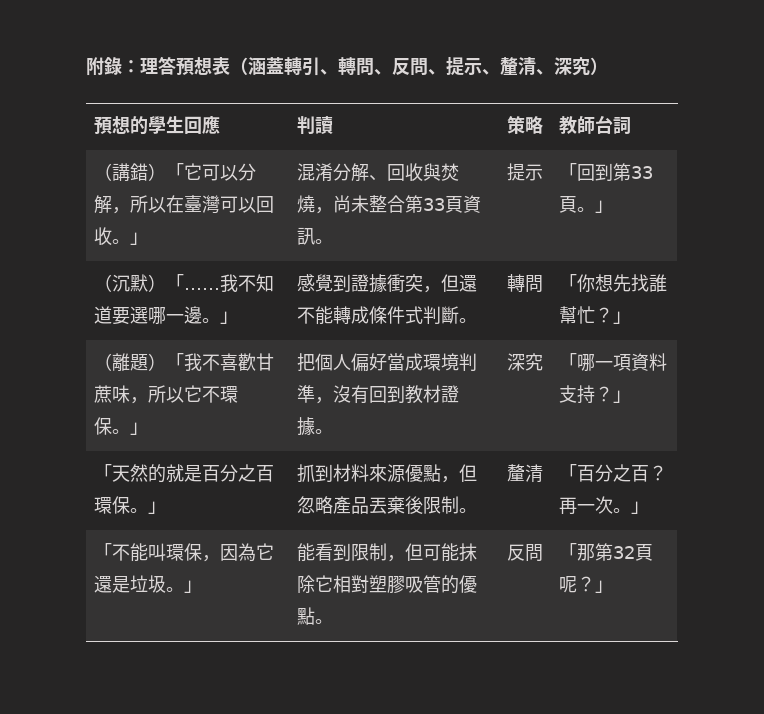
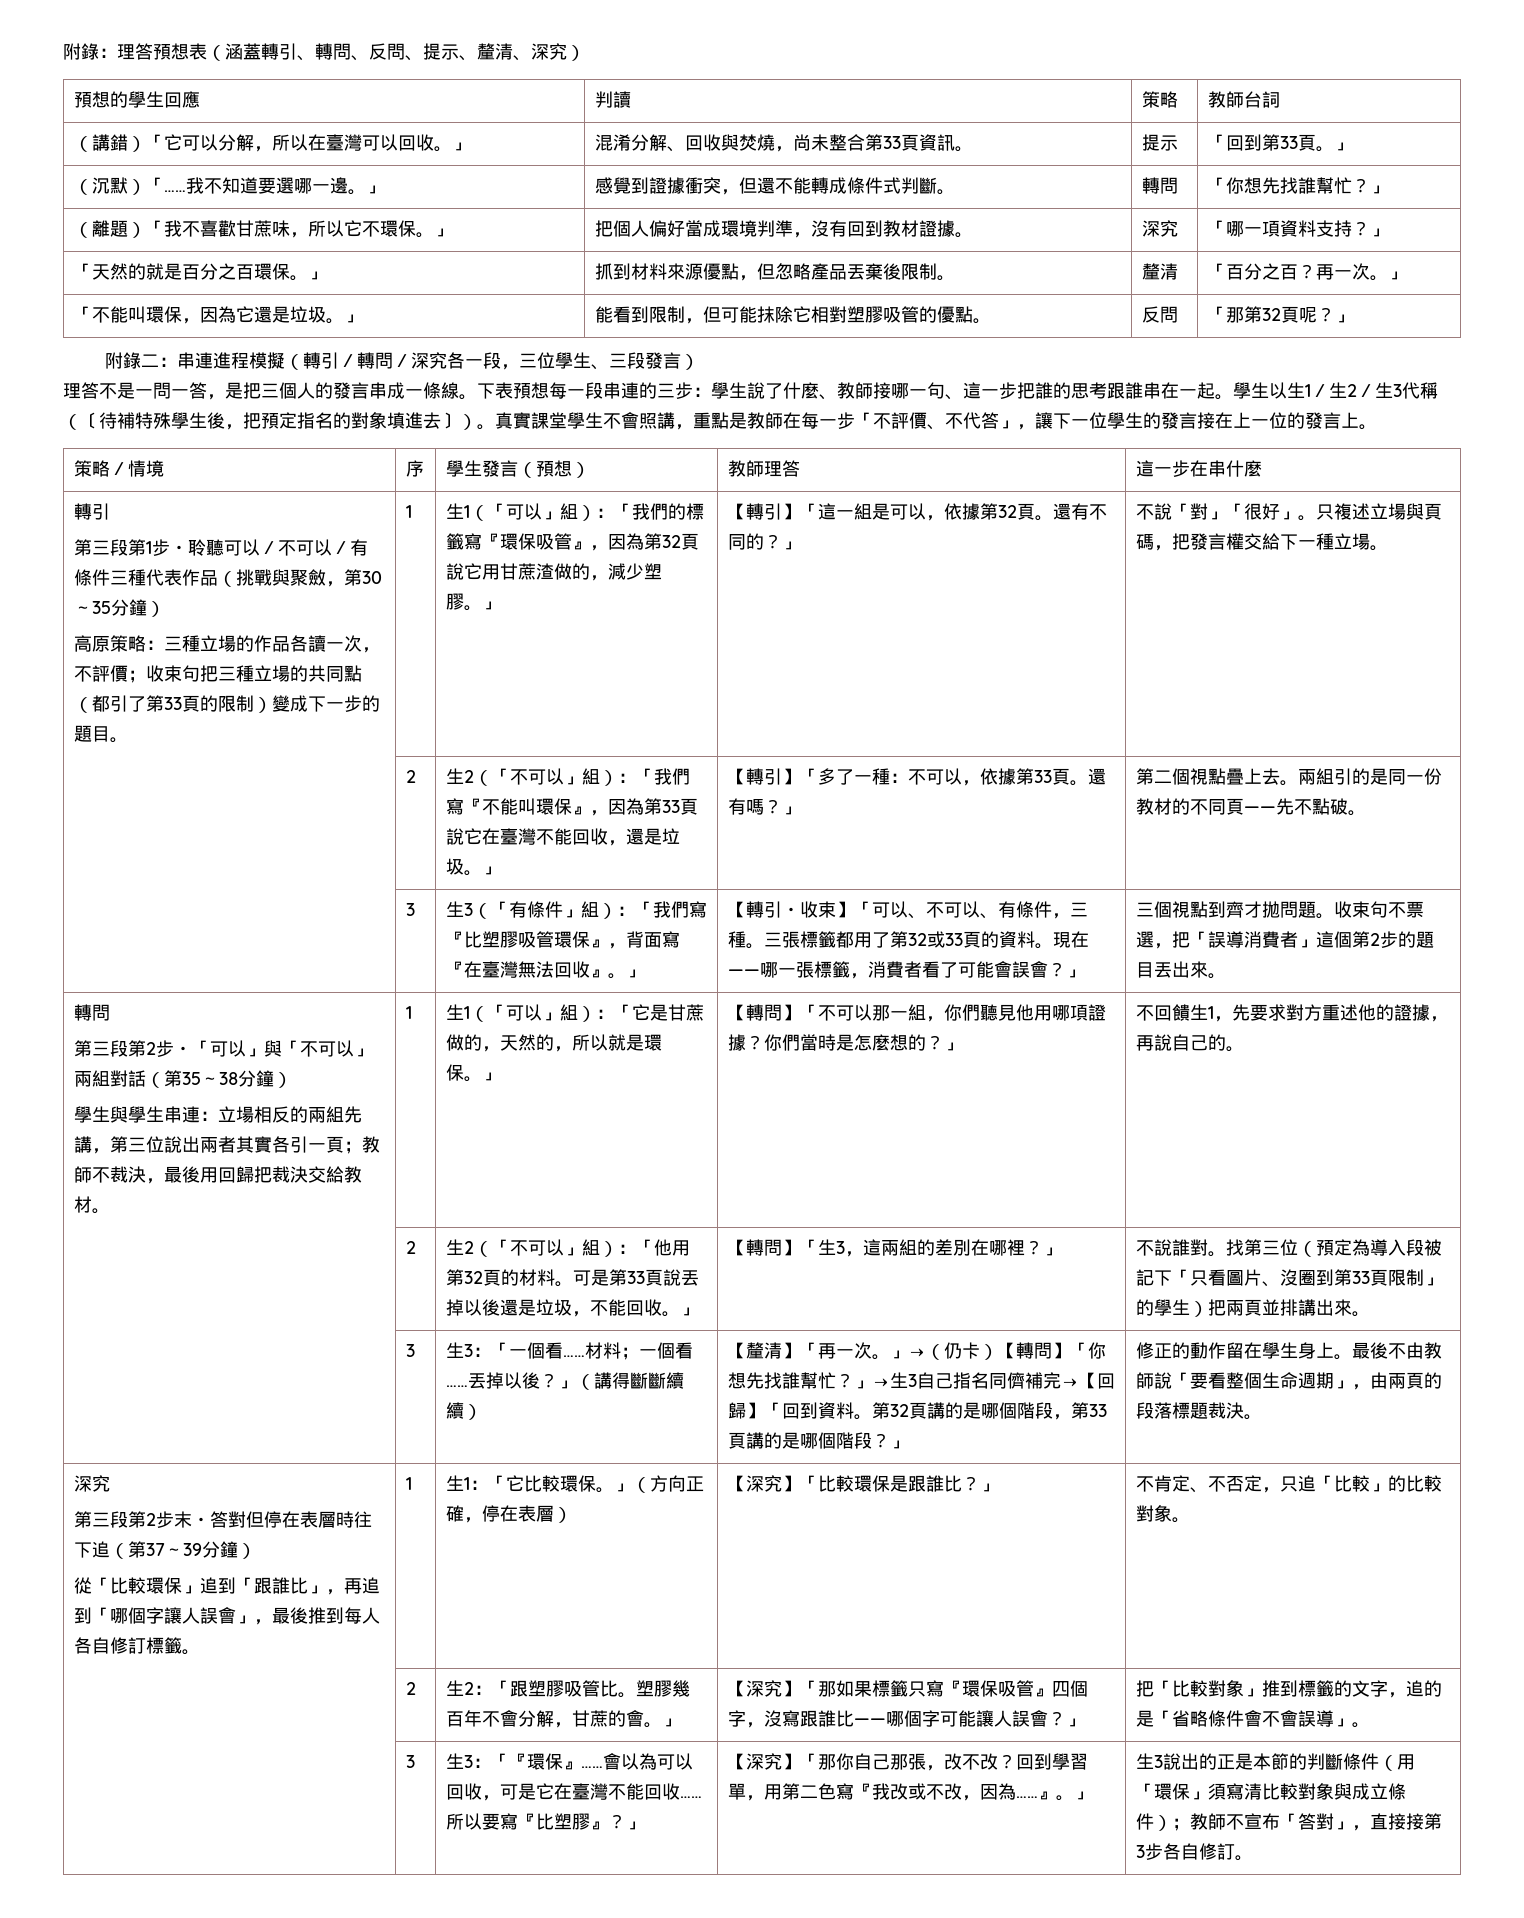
(613, 586) none -> [104,352,699,370] [63,382,1438,400] [63,412,1377,430] [73,460,164,477] [405,460,424,477] [445,460,590,478] [727,460,800,477] [1135,460,1262,477] [73,503,110,520] [73,539,368,556] [73,569,382,587] [73,599,165,617] [73,635,380,653] [73,665,362,683] [73,695,380,713] [73,725,128,743] [405,505,412,518] [445,503,704,521] [445,533,699,551] [445,563,662,581] [445,593,500,611] [727,503,1107,521] [727,533,800,550] [1135,503,1442,521] [1135,533,1388,551] [405,770,416,783] [445,768,690,786] [445,798,698,816] [445,828,680,846] [445,858,500,876] [727,768,1106,786] [727,798,800,815] [1135,768,1442,786] [1135,798,1366,816] [405,903,415,916] [445,901,707,919] [445,931,680,949] [445,961,644,979] [727,901,1088,919] [727,931,1089,949] [727,961,1084,979] [1135,901,1424,919] [1135,931,1434,949] [1135,961,1226,979] [73,1004,110,1021] [73,1040,372,1057] [73,1070,292,1088] [73,1106,362,1123] [73,1136,380,1154] [73,1166,362,1184] [73,1196,110,1214] [405,1006,412,1019] [445,1004,704,1022] [445,1034,662,1052] [445,1064,500,1082] [727,1004,1106,1022] [727,1034,962,1051] [1135,1004,1448,1022] [1135,1034,1244,1052] [405,1241,416,1254] [445,1239,690,1257] [445,1269,699,1287] [445,1299,698,1317] [727,1239,1061,1257] [1135,1239,1442,1257] [1135,1269,1442,1287] [1135,1299,1370,1317] [405,1344,415,1357] [445,1342,693,1360] [445,1372,684,1390] [445,1402,482,1420] [727,1342,1106,1360] [727,1372,1115,1389] [727,1402,1107,1420] [727,1432,908,1449] [1135,1342,1442,1360] [1135,1372,1442,1390] [1135,1402,1262,1420] [73,1475,110,1492] [73,1511,372,1528] [73,1541,256,1559] [73,1577,380,1595] [73,1607,380,1625] [73,1637,200,1655] [405,1477,412,1490] [445,1475,704,1493] [445,1505,572,1523] [727,1475,998,1492] [1135,1475,1442,1493] [1135,1505,1190,1523] [405,1682,416,1695] [445,1680,690,1698] [445,1710,680,1728] [727,1680,1088,1697] [727,1710,1084,1728] [1135,1680,1442,1698] [1135,1710,1370,1728] [405,1755,415,1768] [445,1753,693,1770] [445,1783,702,1801] [445,1813,644,1830] [727,1753,1088,1771] [727,1783,1092,1801] [1135,1753,1415,1771] [1135,1783,1406,1800] [1135,1813,1442,1831] [1135,1843,1253,1861] // 附錄二：串連進程模擬（轉引／轉問／深究各一段，三位學生、三段發言） // 理答不是一問一答，是把三個人的發言串成一條線。下表預想每一段串連的三步：學生說了什麼、教師接哪一句、這一步把誰的思考跟誰串在一起。學生以生1／生2／生3代稱（〔待補特殊學生後，把預定指名的對象填進去〕）。真實課堂學生不會照講，重點是教師在每一步「不評價、不代答」，讓下一位學生的發言接在上一位的發言上。 // 策略／情境 | 序 | 學生發言（預想） | 教師理答 | 這一步在串什麼 // 轉引 // 第三段第1步・聆聽可以／不可以／有條件三種代表作品（挑戰與聚斂，第30～35分鐘） // 高原策略：三種立場的作品各讀一次，不評價；收束句把三種立場的共同點（都引了第33頁的限制）變成下一步的題目。 | 1 | 生1（「可以」組）：「我們的標籤寫『環保吸管』，因為第32頁說它用甘蔗渣做的，減少塑膠。」 | 【轉引】「這一組是可以，依據第32頁。還有不同的？」 | 不說「對」「很好」。只複述立場與頁碼，把發言權交給下一種立場。 // | 2 | 生2（「不可以」組）：「我們寫『不能叫環保』，因為第33頁說它在臺灣不能回收，還是垃圾。」 | 【轉引】「多了一種：不可以，依據第33頁。還有嗎？」 | 第二個視點疊上去。兩組引的是同一份教材的不同頁——先不點破。 // | 3 | 生3（「有條件」組）：「我們寫『比塑膠吸管環保』，背面寫『在臺灣無法回收』。」 | 【轉引・收束】「可以、不可以、有條件，三種。三張標籤都用了第32或33頁的資料。現在——哪一張標籤，消費者看了可能會誤會？」 | 三個視點到齊才拋問題。收束句不票選，把「誤導消費者」這個第2步的題目丟出來。 // 轉問 // 第三段第2步・「可以」與「不可以」兩組對話（第35～38分鐘） // 學生與學生串連：立場相反的兩組先講，第三位說出兩者其實各引一頁；教師不裁決，最後用回歸把裁決交給教材。 | 1 | 生1（「可以」組）：「它是甘蔗做的，天然的，所以就是環保。」 | 【轉問】「不可以那一組，你們聽見他用哪項證據？你們當時是怎麼想的？」 | 不回饋生1，先要求對方重述他的證據，再說自己的。 // | 2 | 生2（「不可以」組）：「他用第32頁的材料。可是第33頁說丟掉以後還是垃圾，不能回收。」 | 【轉問】「生3，這兩組的差別在哪裡？」 | 不說誰對。找第三位（預定為導入段被記下「只看圖片、沒圈到第33頁限制」的學生）把兩頁並排講出來。 // | 3 | 生3：「一個看……材料；一個看……丟掉以後？」（講得斷斷續續） | 【釐清】「再一次。」→（仍卡）【轉問】「你想先找誰幫忙？」→生3自己指名同儕補完→【回歸】「回到資料。第32頁講的是哪個階段，第33頁講的是哪個階段？」 | 修正的動作留在學生身上。最後不由教師說「要看整個生命週期」，由兩頁的段落標題裁決。 // 深究 // 第三段第2步末・答對但停在表層時往下追（第37～39分鐘） // 從「比較環保」追到「跟誰比」，再追到「哪個字讓人誤會」，最後推到每人各自修訂標籤。 | 1 | 生1：「它比較環保。」（方向正確，停在表層） | 【深究】「比較環保是跟誰比？」 | 不肯定、不否定，只追「比較」的比較對象。 // | 2 | 生2：「跟塑膠吸管比。塑膠幾百年不會分解，甘蔗的會。」 | 【深究】「那如果標籤只寫『環保吸管』四個字，沒寫跟誰比——哪個字可能讓人誤會？」 | 把「比較對象」推到標籤的文字，追的是「省略條件會不會誤導」。 // | 3 | 生3：「『環保』……會以為可以回收，可是它在臺灣不能回收……所以要寫『比塑膠』？」 | 【深究】「那你自己那張，改不改？回到學習單，用第二色寫『我改或不改，因為……』。」 | 生3說出的正是本節的判斷條件（用「環保」須寫清比較對象與成立條件）；教師不宣布「答對」，直接接第3步各自修訂。

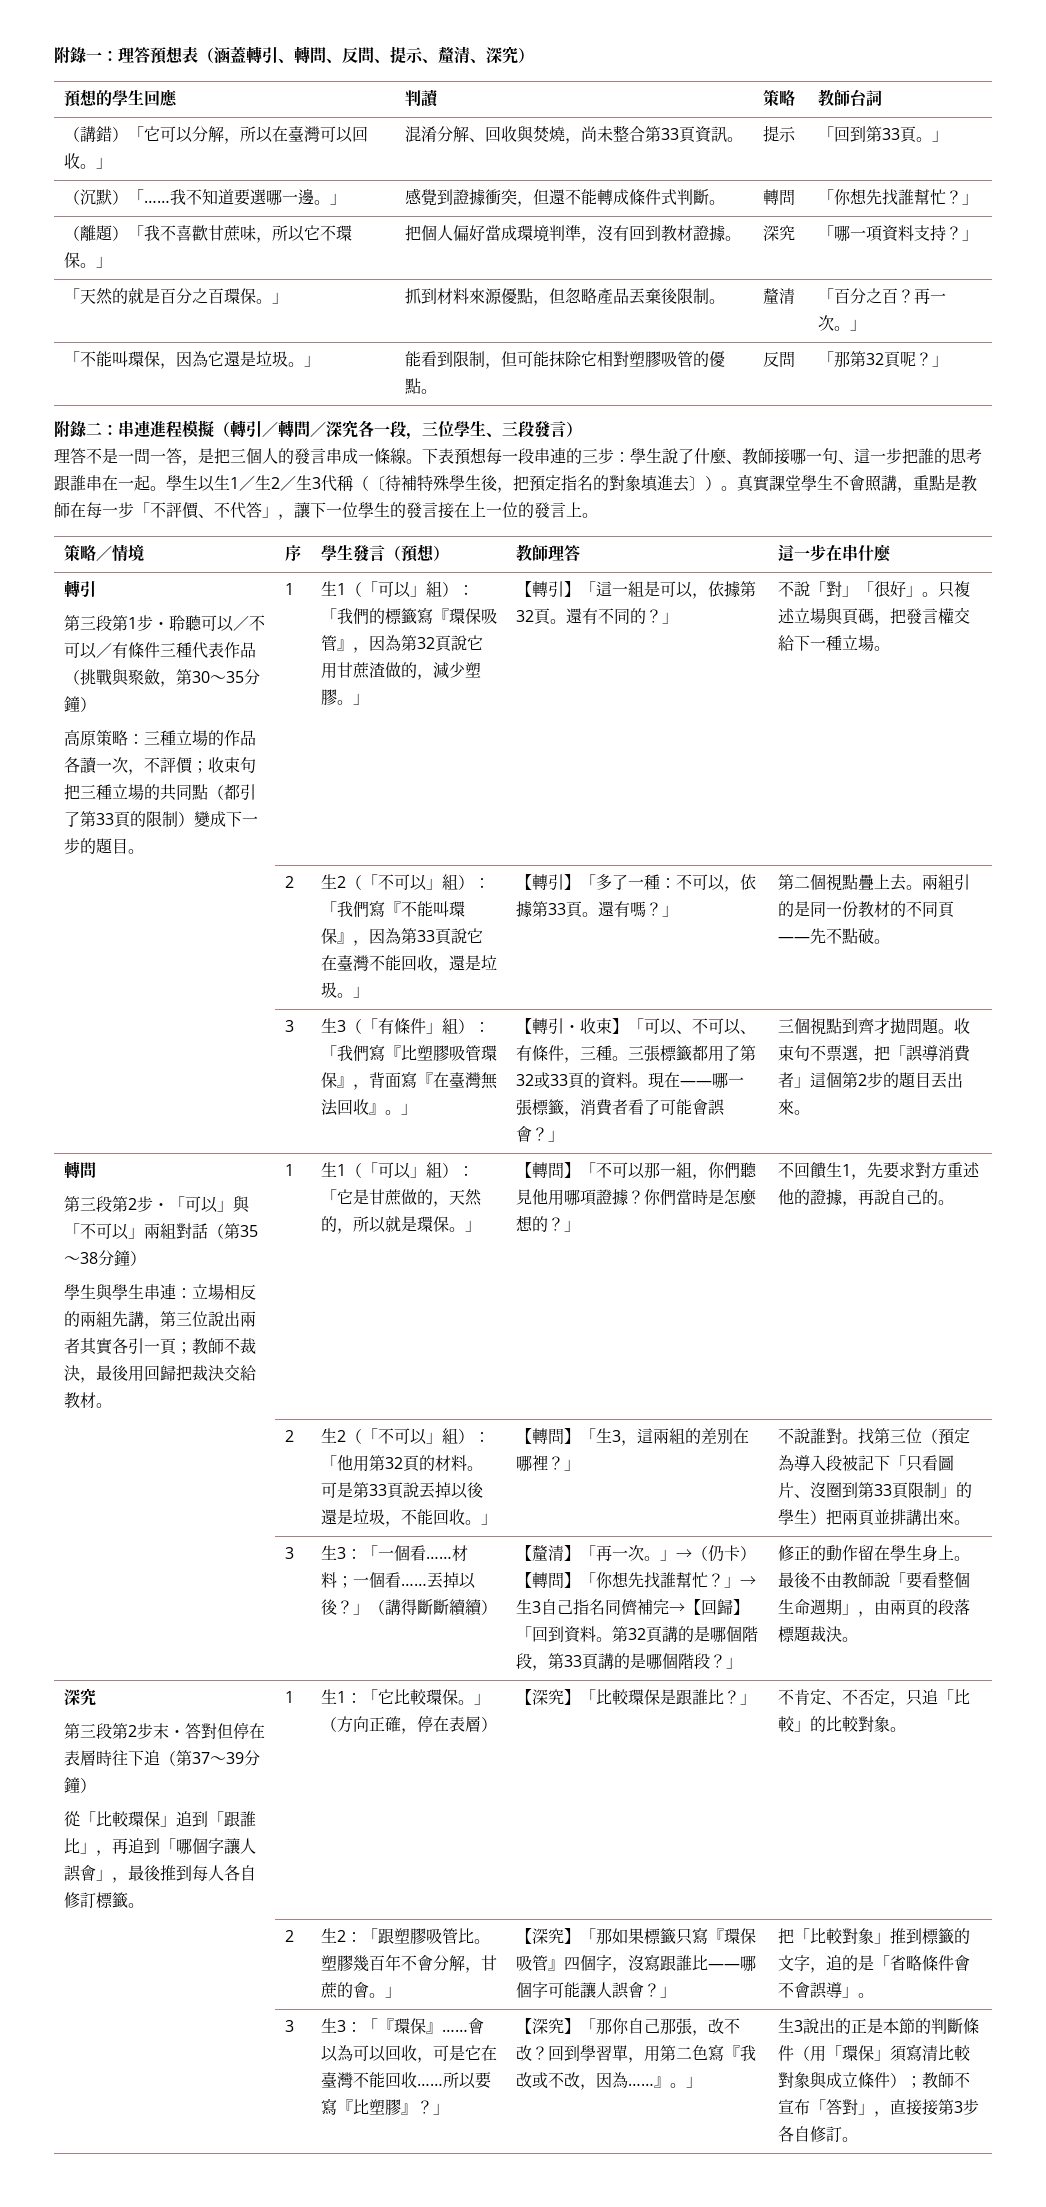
[63,43,99,60] 附錄 -> [54,46,102,64] 附錄一

